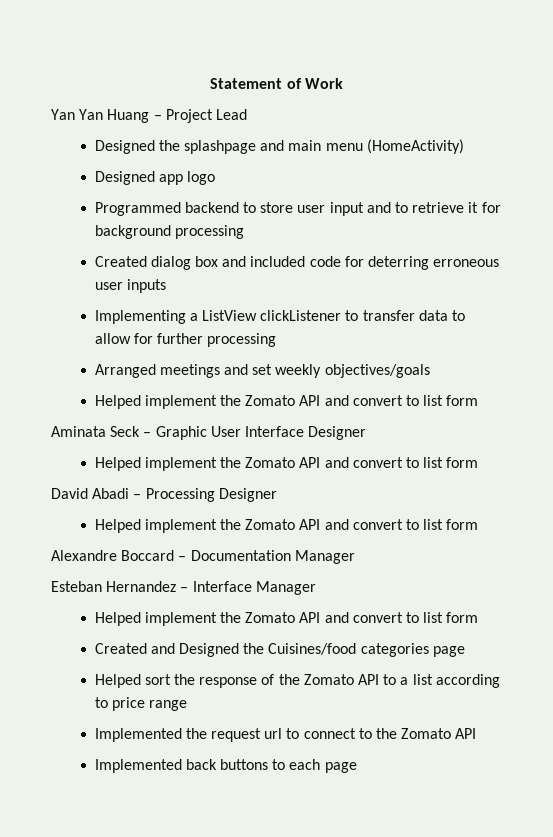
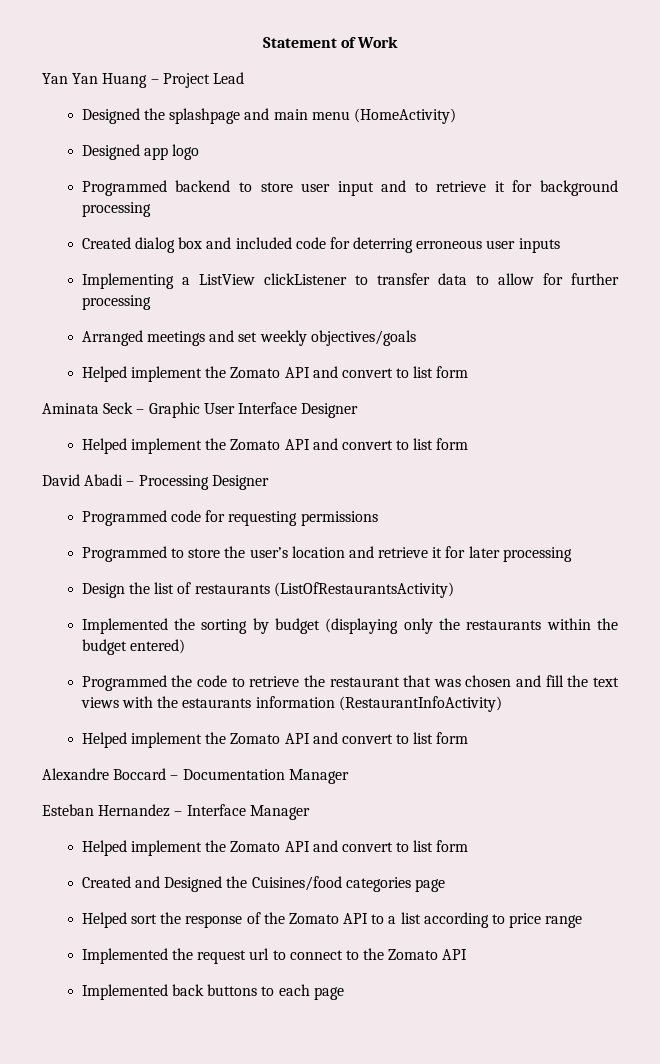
(277, 495) none -> [81,510,378,526] [81,546,572,562] [81,582,454,598] [81,618,618,634] [81,639,186,655] [81,675,619,691] [80,696,502,712] // Programmed code for requesting permissions // Programmed to store the user’s location and retrieve it for later processing // Design the list of restaurants (ListOfRestaurantsActivity) // Implemented the sorting by budget (displaying only the restaurants within the budget entered) // Programmed the code to retrieve the restaurant that was chosen and fill the text views with the estaurants information (RestaurantInfoActivity)

